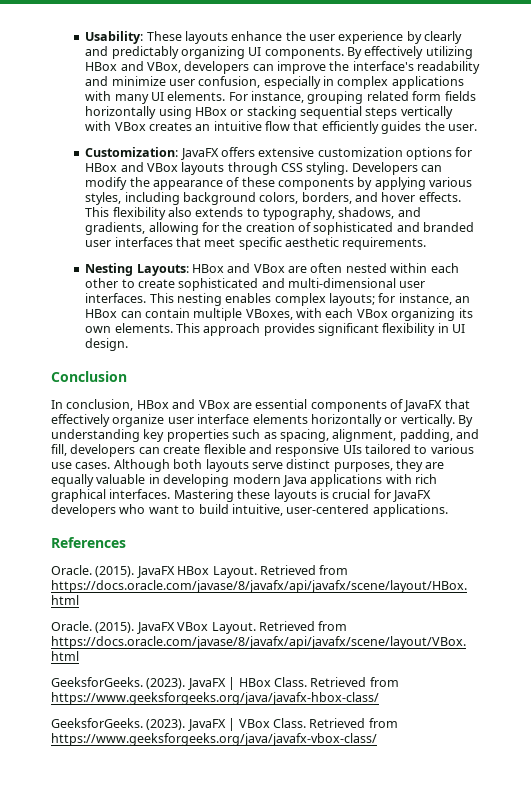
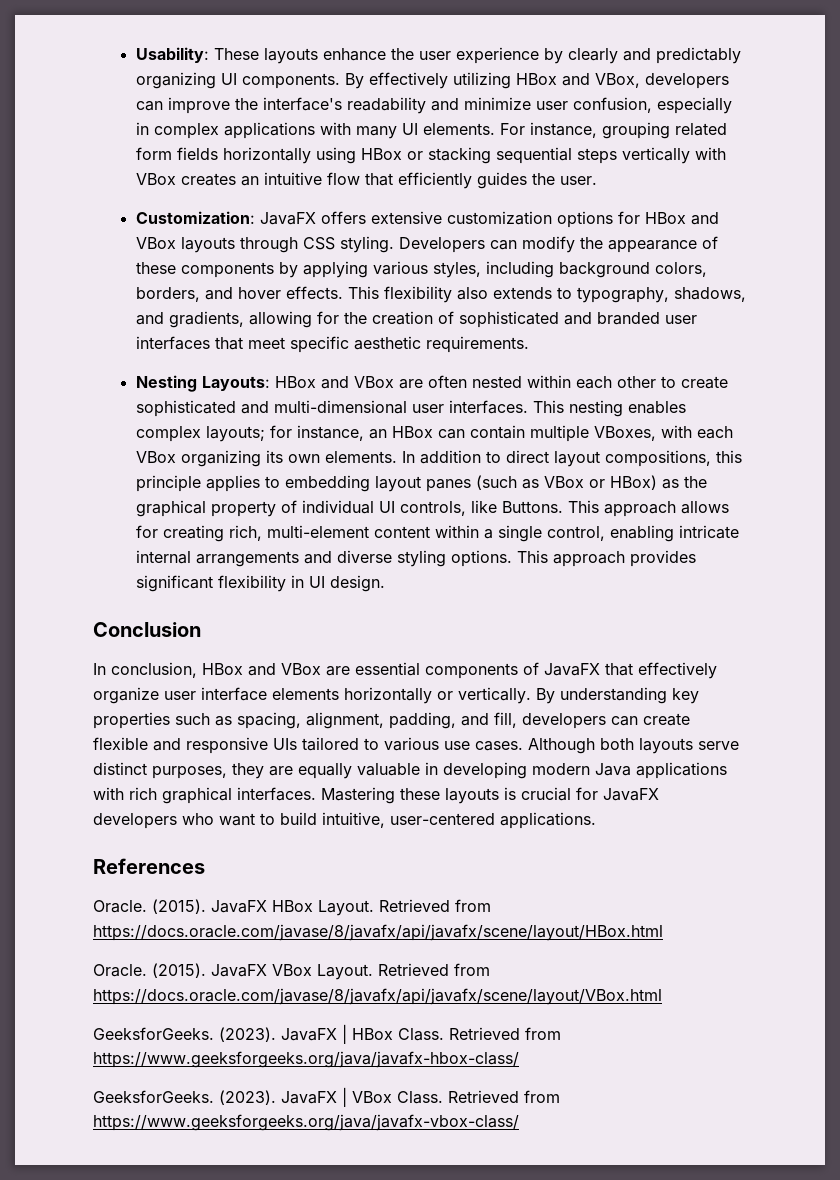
(173, 328) none -> [401,450,742,467] [135,475,707,492] [135,500,729,517] [135,525,739,542] [135,550,512,567] In addition to direct layout compositions, this principle applies to embedding layout panes (such as VBox or HBox) as the graphical property of individual UI controls, like Buttons. This approach allows for creating rich, multi-element content within a single control, enabling intricate internal arrangements and diverse styling options.

